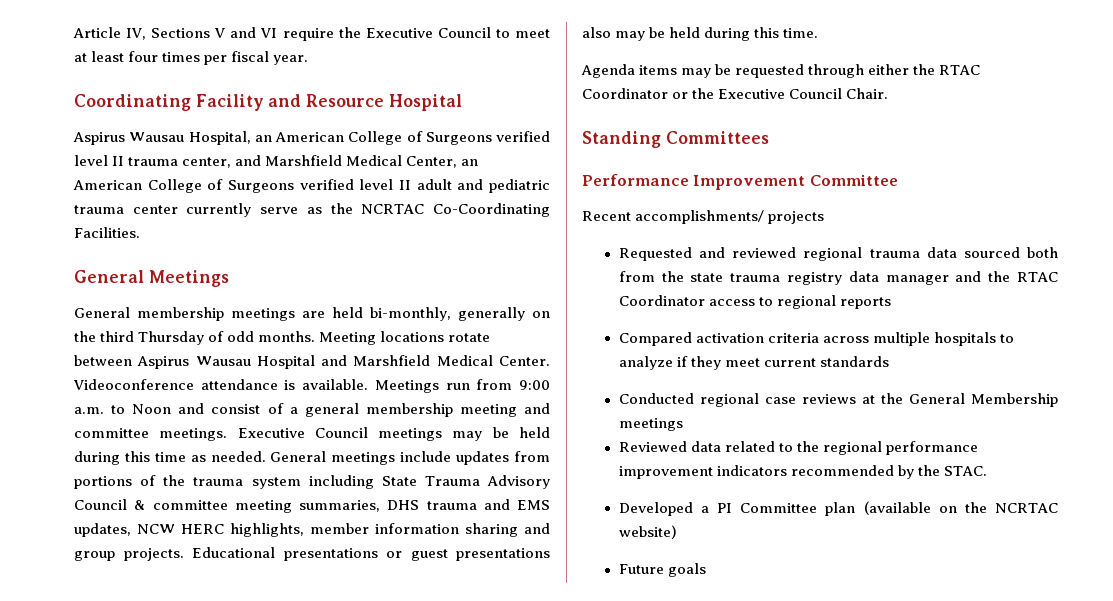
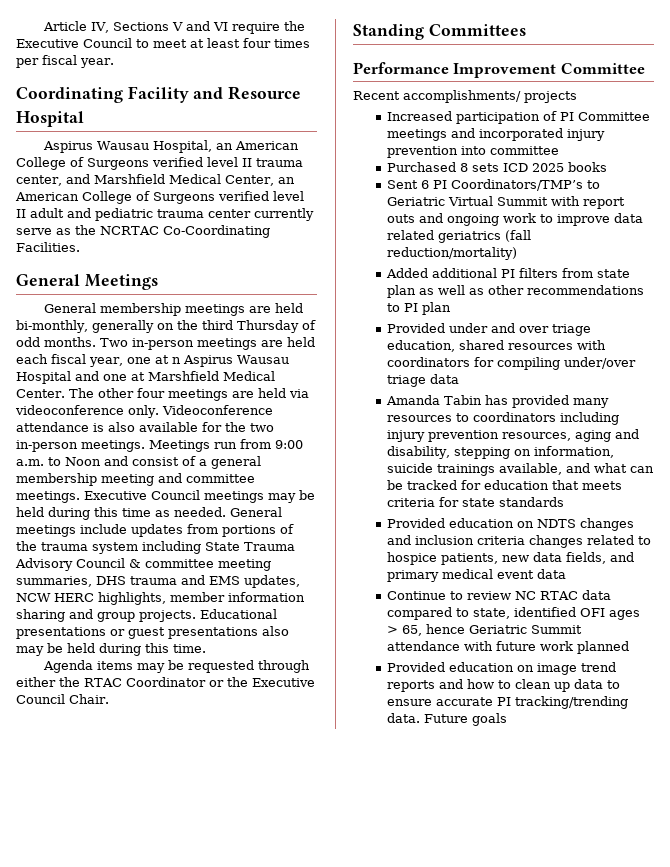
[319,331,491,345] [74,355,132,366] Meeting locations rotate between -> [100,337,315,350] [16,354,181,367] Two in-person meetings are held each fiscal year, one at n
(348, 360) none -> [103,372,145,381] one at
[73,379,369,390] Videoconference attendance is available. -> [68,388,309,401] [15,405,273,418] [16,422,274,432] [16,440,145,452] The other four meetings are held via videoconference only. Videoconference attendance is also available for the two in-person meetings.
[618,247,1058,261] [618,271,1058,285] [618,295,892,309] [618,332,1015,346] [618,356,890,370] [618,393,1058,407] [618,418,683,431] [618,441,979,455] [618,465,988,479] [618,501,1058,516] [618,525,677,539] Requested and reviewed regional trauma data sourced both from the state trauma registry data manager and the RTAC Coordinator access to regional reports // Compared activation criteria across multiple hospitals to analyze if they meet current standards // Conducted regional case reviews at the General Membership meetings // Reviewed data related to the regional performance improvement indicators recommended by the STAC. // Developed a PI Committee plan (available on the NCRTAC website) // -> [387,111,651,124] [387,128,606,141] [387,146,560,158] [387,162,608,172] [387,179,601,191] [387,196,626,209] [387,213,644,226] [387,230,532,243] [387,247,518,260] [386,268,631,278] [387,285,645,298] [387,302,452,315] [387,323,592,336] [387,340,607,352] [387,357,637,370] [387,374,460,387] [386,395,610,408] [387,412,620,425] [387,429,640,442] [387,446,615,459] [387,463,655,476] [387,480,623,490] [387,497,565,507] [387,518,635,531] [387,535,652,548] [387,552,635,565] [387,569,567,582] [387,590,612,600] [387,607,641,620] [387,624,583,636] [387,641,630,654] [387,662,617,675] [387,679,621,692] [387,696,629,709] [387,713,421,723] Increased participation of PI Committee meetings and incorporated injury prevention into committee // Purchased 8 sets ICD 2025 books // Sent 6 PI Coordinators/TMP’s to Geriatric Virtual Summit with report outs and ongoing work to improve data related geriatrics (fall reduction/mortality) // Added additional PI filters from state plan as well as other recommendations to PI plan // Provided under and over triage education, shared resources with coordinators for compiling under/over triage data // Amanda Tabin has provided many resources to coordinators including injury prevention resources, aging and disability, stepping on information, suicide trainings available, and what can be tracked for education that meets criteria for state standards // Provided education on NDTS changes and inclusion criteria changes related to hospice patients, new data fields, and primary medical event data // Continue to review NC RTAC data compared to state, identified OFI ages > 65, hence Geriatric Summit attendance with future work planned // Provided education on image trend reports and how to clean up data to ensure accurate PI tracking/trending data.

